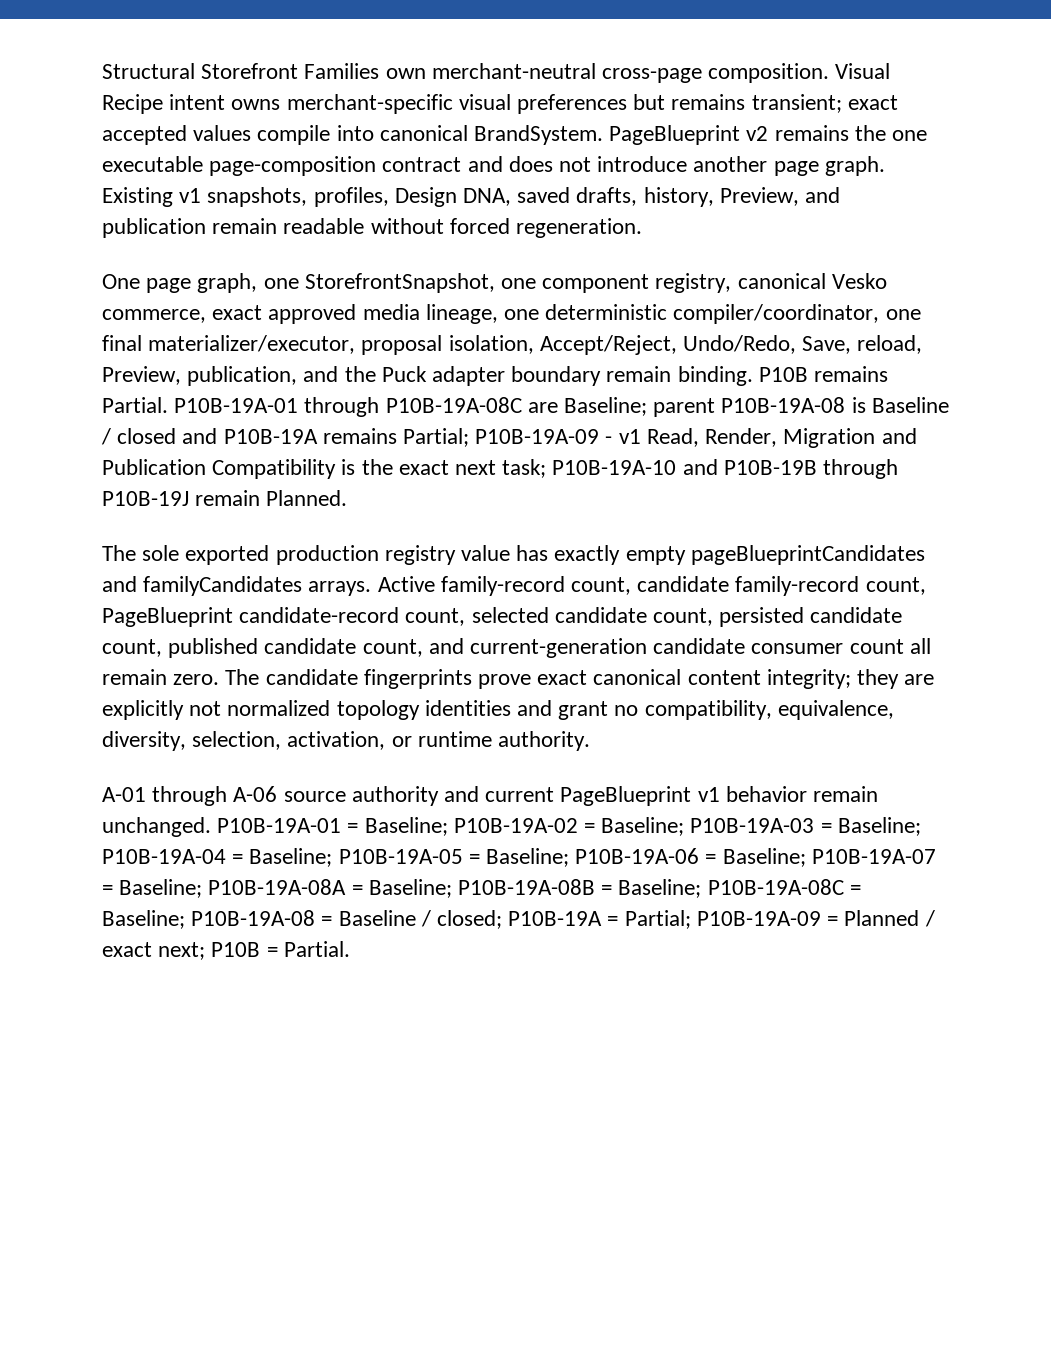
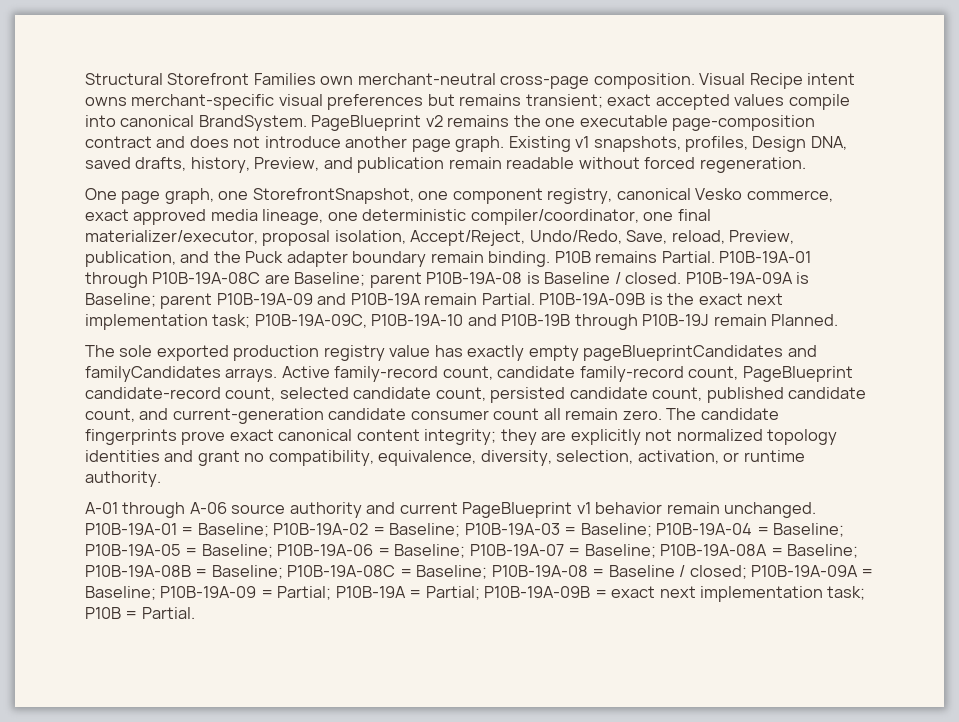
[117,428,917,448] [102,459,337,479] closed and P10B-19A remains Partial; P10B-19A-09 - v1 Read, Render, Migration and Publication Compatibility -> [625,272,810,284] [85,293,646,309] closed. P10B-19A-09A is Baseline; parent P10B-19A-09 and P10B-19A remain Partial. P10B-19A-09B
[502,459,547,478] task; -> [85,314,367,330] implementation task; P10B-19A-09C,
[508,910,935,929] [102,942,206,960] P10B-19A = Partial; P10B-19A-09 = Planned / exact next; -> [751,565,874,577] [85,586,866,602] P10B-19A-09A = Baseline; P10B-19A-09 = Partial; P10B-19A = Partial; P10B-19A-09B = exact next implementation task;

